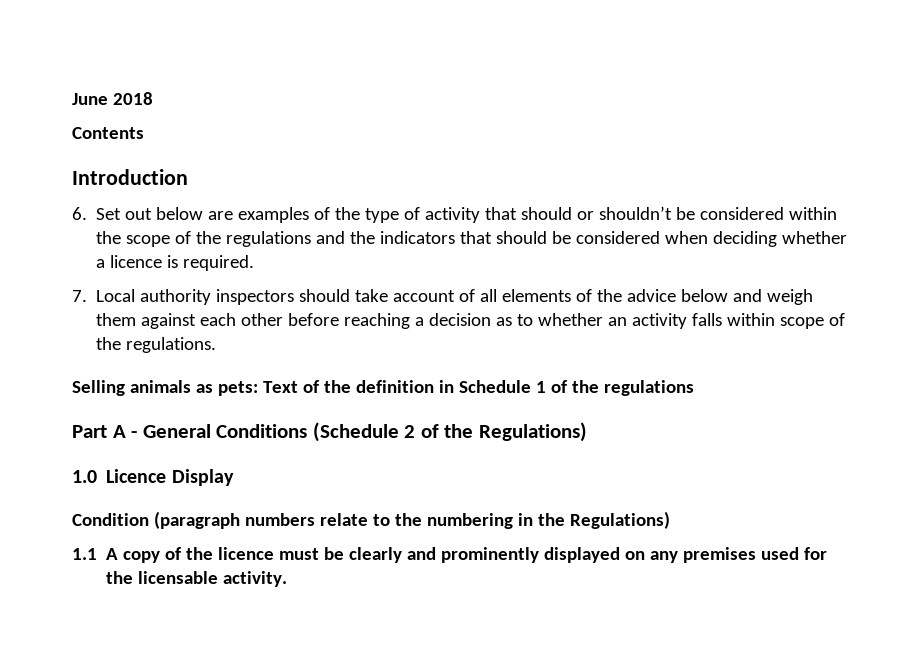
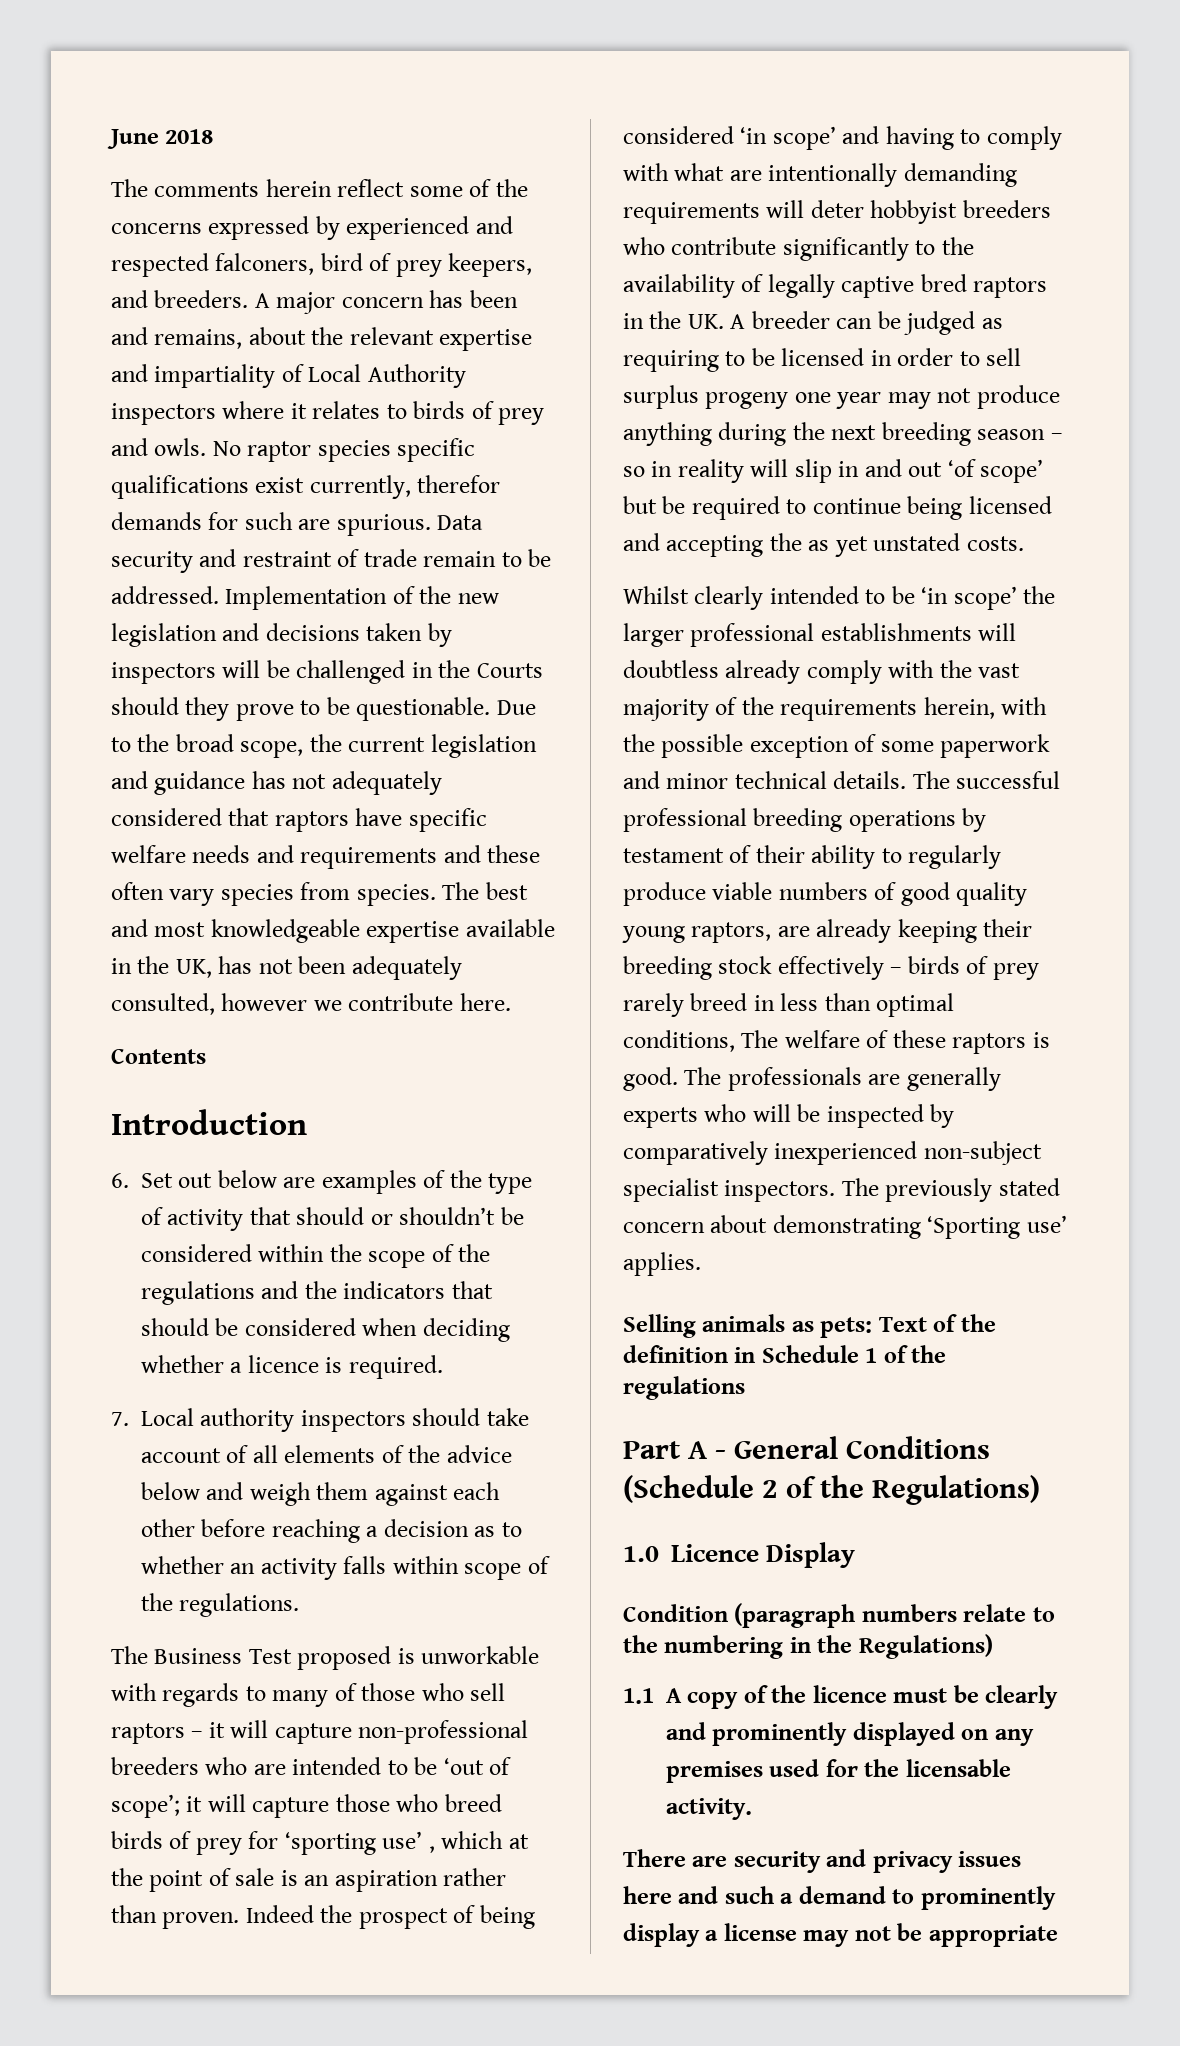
(153, 98) none -> [111,179,528,197] [111,216,513,240] [111,253,533,277] [111,290,518,314] [111,327,533,351] [111,364,466,388] [111,401,545,425] [111,438,476,462] [111,475,501,499] [111,512,484,536] [111,549,552,573] [111,586,499,610] [111,623,452,647] [111,660,543,684] [111,697,536,721] [111,734,537,758] [111,771,442,795] [111,808,487,832] [111,845,541,869] [111,882,528,906] [111,919,555,943] [111,956,462,980] [111,993,511,1015] // The comments herein reflect some of the concerns expressed by experienced and respected falconers, bird of prey keepers, and breeders. A major concern has been and remains, about the relevant expertise and impartiality of Local Authority inspectors where it relates to birds of prey and owls. No raptor species specific qualifications exist currently, therefor demands for such are spurious. Data security and restraint of trade remain to be addressed. Implementation of the new legislation and decisions taken by inspectors will be challenged in the Courts should they prove to be questionable. Due to the broad scope, the current legislation and guidance has not adequately considered that raptors have specific welfare needs and requirements and these often vary species from species. The best and most knowledgeable expertise available in the UK, has not been adequately consulted, however we contribute here.
(217, 345) none -> [111,1646,540,1670] [111,1683,506,1707] [111,1720,529,1744] [111,1757,512,1775] [111,1794,502,1818] [111,1831,529,1855] [111,1868,507,1892] [111,1905,535,1929] [623,126,1062,150] [623,163,1017,187] [623,200,1051,224] [623,237,974,261] [623,274,1048,298] [623,311,1003,335] [623,348,1022,372] [623,385,1060,409] [623,422,1062,446] [623,459,1044,483] [623,496,1052,520] [623,533,1024,557] [623,586,1056,610] [623,623,1017,647] [623,660,1021,684] [623,697,1048,721] [623,734,1051,758] [623,771,1061,789] [623,808,987,832] [623,845,1002,869] [623,882,1028,906] [622,919,1033,943] [623,956,1039,980] [623,993,955,1017] [623,1030,1050,1054] [623,1067,1001,1091] [623,1104,955,1128] [623,1141,1042,1165] [623,1178,1060,1202] [623,1215,1067,1239] [623,1252,701,1276] // The Business Test proposed is unworkable with regards to many of those who sell raptors – it will capture non-professional breeders who are intended to be ‘out of scope’; it will capture those who breed birds of prey for ‘sporting use’ , which at the point of sale is an aspiration rather than proven. Indeed the prospect of being considered ‘in scope’ and having to comply with what are intentionally demanding requirements will deter hobbyist breeders who contribute significantly to the availability of legally captive bred raptors in the UK. A breeder can be judged as requiring to be licensed in order to sell surplus progeny one year may not produce anything during the next breeding season – so in reality will slip in and out ‘of scope’ but be required to continue being licensed and accepting the as yet unstated costs. // Whilst clearly intended to be ‘in scope’ the larger professional establishments will doubtless already comply with the vast majority of the requirements herein, with the possible exception of some paperwork and minor technical details. The successful professional breeding operations by testament of their ability to regularly produce viable numbers of good quality young raptors, are already keeping their breeding stock effectively – birds of prey rarely breed in less than optimal conditions, The welfare of these raptors is good. The professionals are generally experts who will be inspected by comparatively inexperienced non-subject specialist inspectors. The previously stated concern about demonstrating ‘Sporting use’ applies.
(288, 579) none -> [623,1849,1022,1873] [623,1886,1056,1910] [623,1923,1058,1947] // There are security and privacy issues here and such a demand to prominently display a license may not be appropriate

